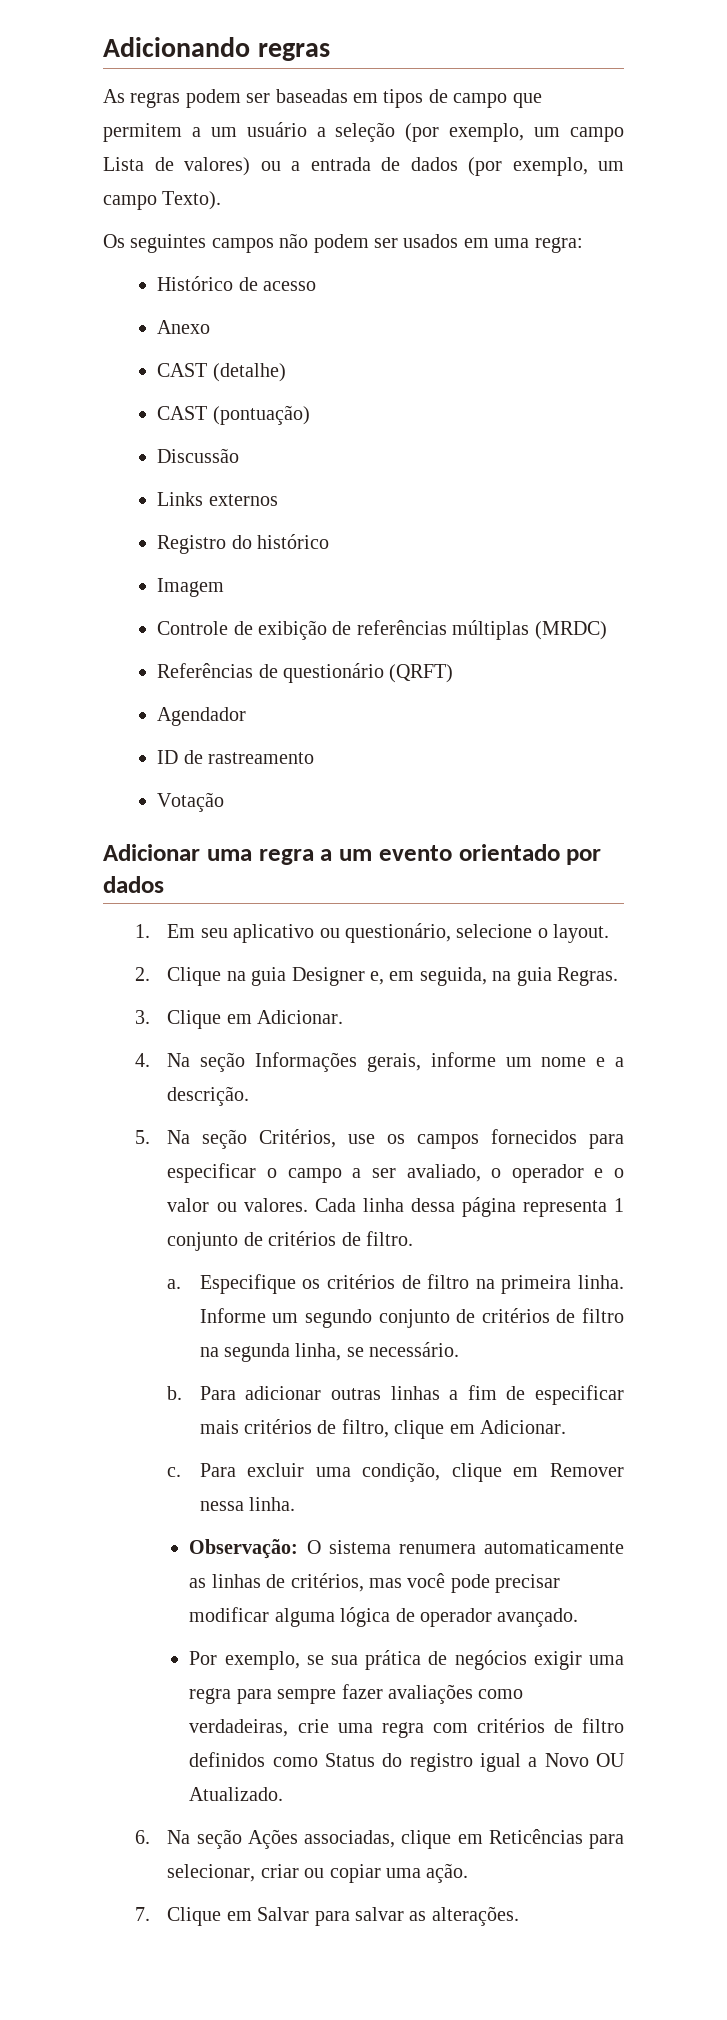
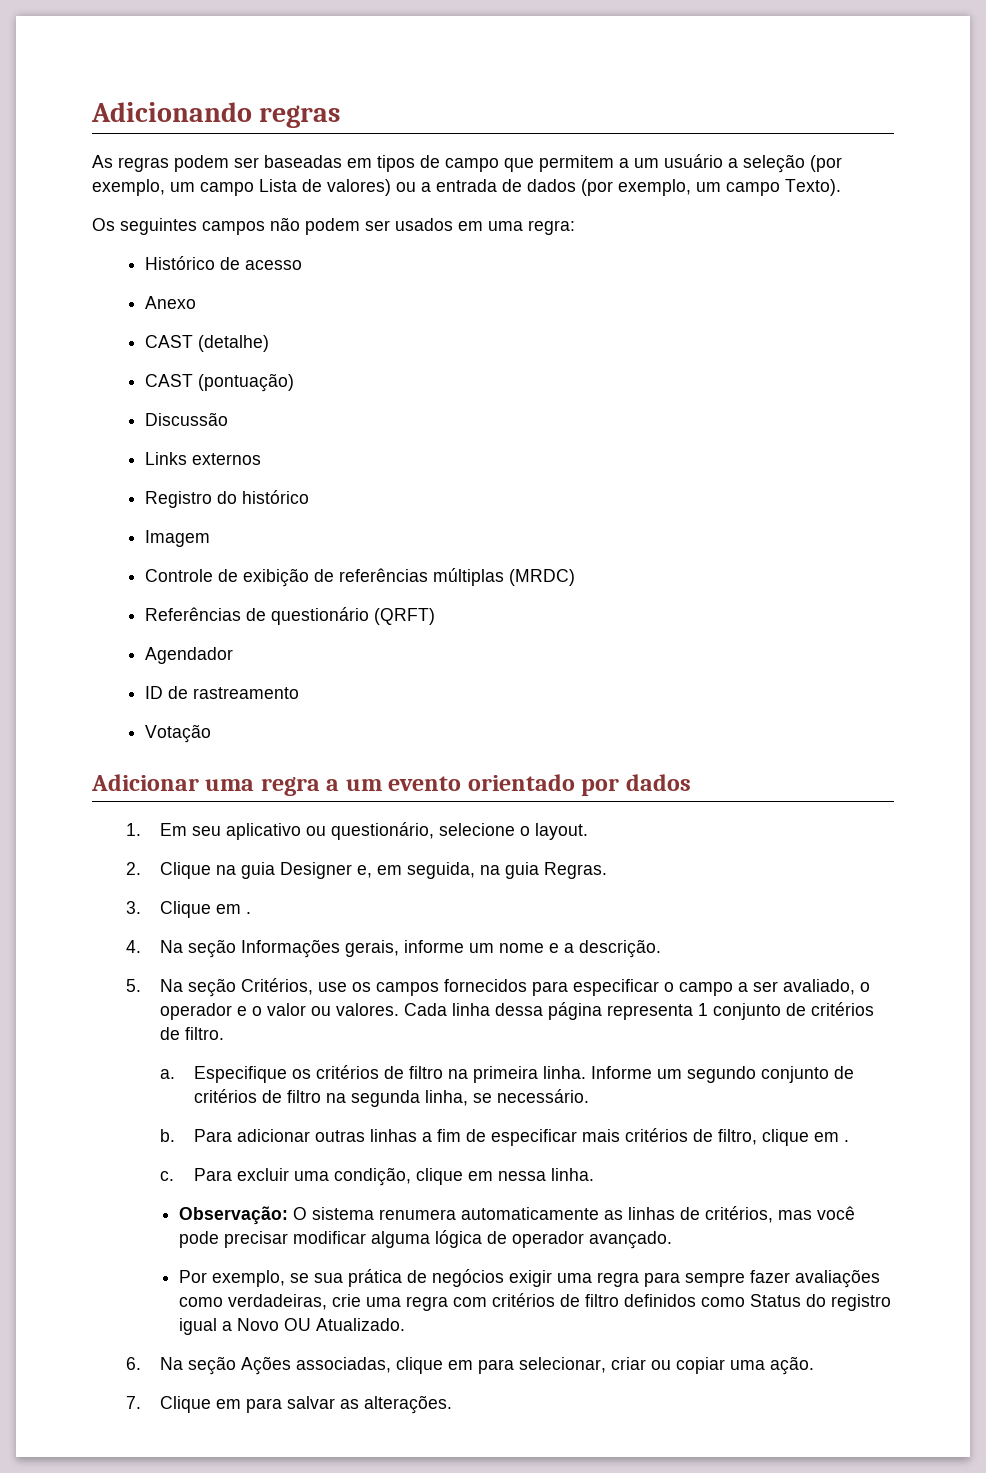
[257,1010,344,1024] Adicionar. -> [245,912,251,914] .
[480,1420,567,1434] Adicionar. -> [843,1140,849,1142] .
[550,1463,624,1477] Remover -> (493, 1176) none
[488,1829,583,1844] Reticências -> (473, 1365) none
[257,1907,310,1921] Salvar -> (241, 1404) none

